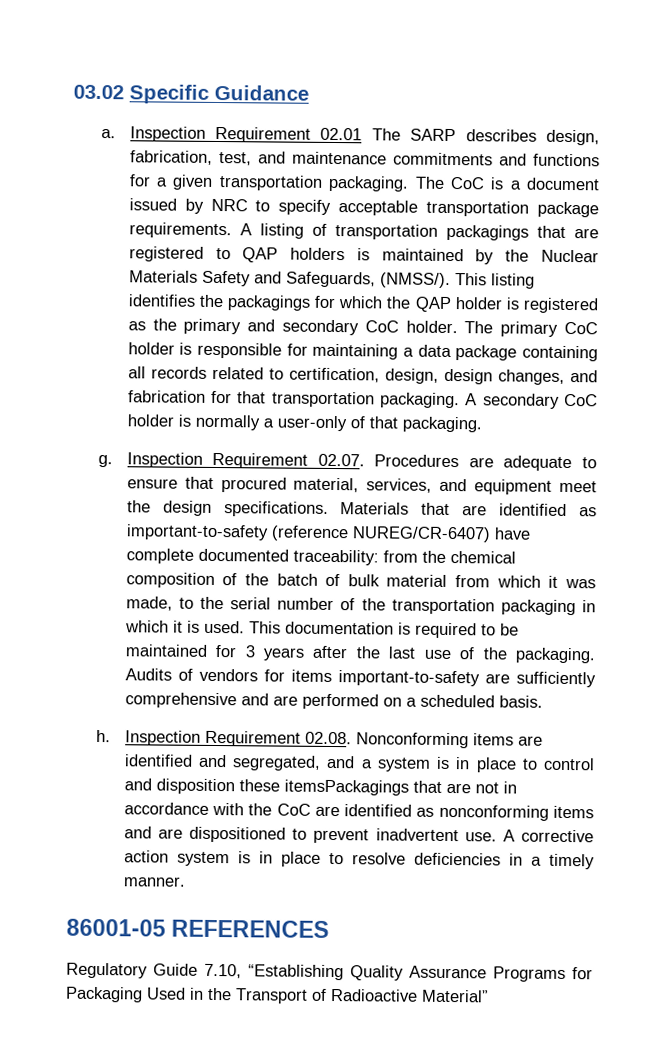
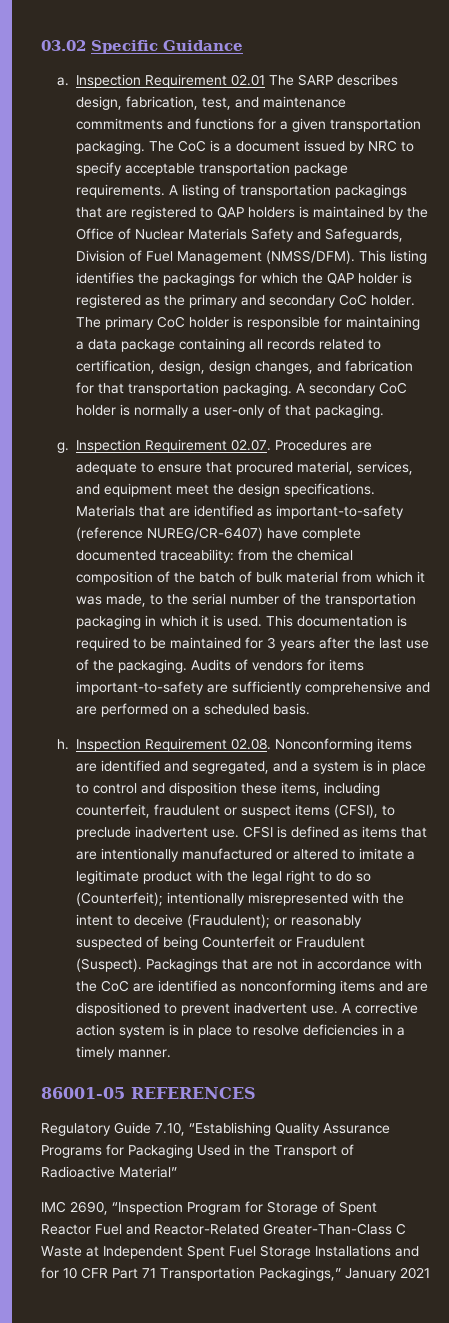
(530, 255) none -> [75,228,131,240] Office of
[379,272,451,288] (NMSS/). -> [75,250,355,264] Division of Fuel Management (NMSS/DFM).
[283,779,409,796] itemsPackagings -> [280,782,380,796] [75,804,395,818] [75,826,427,840] [75,848,415,862] [75,870,371,884] [75,892,404,906] [75,914,362,928] [75,936,365,950] [75,958,218,972] items, including counterfeit, fraudulent or suspect items (CFSI), to preclude inadvertent use. CFSI is defined as items that are intentionally manufactured or altered to imitate a legitimate product with the legal right to do so (Counterfeit); intentionally misrepresented with the intent to deceive (Fraudulent); or reasonably suspected of being Counterfeit or Fraudulent (Suspect). Packagings
(489, 996) none -> [41,1201,377,1215] [41,1223,406,1235] [41,1245,419,1259] [41,1267,430,1281] // IMC 2690, “Inspection Program for Storage of Spent Reactor Fuel and Reactor-Related Greater-Than-Class C Waste at Independent Spent Fuel Storage Installations and for 10 CFR Part 71 Transportation Packagings,” January 2021

